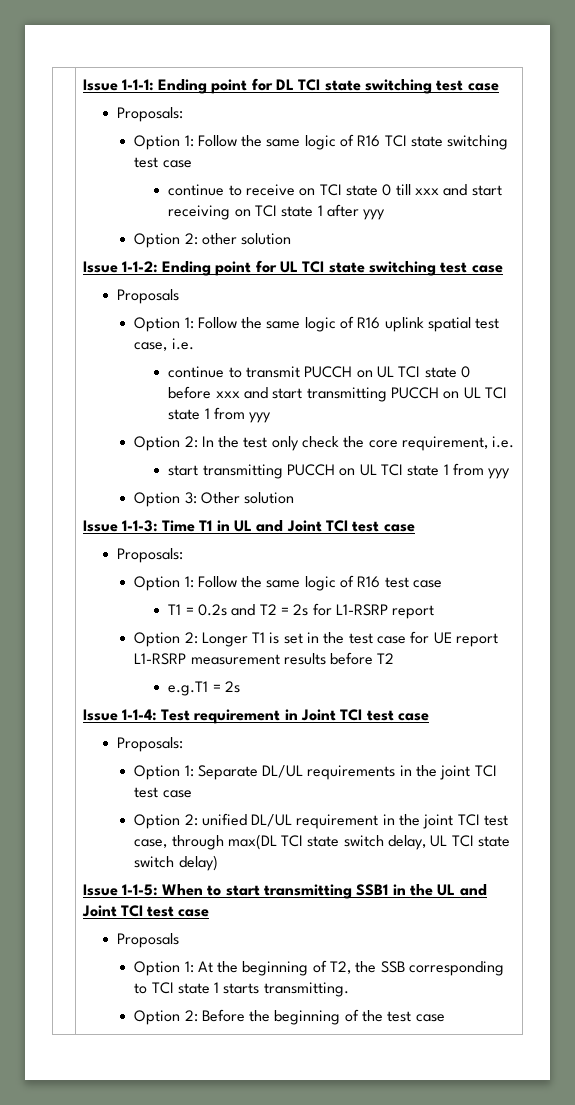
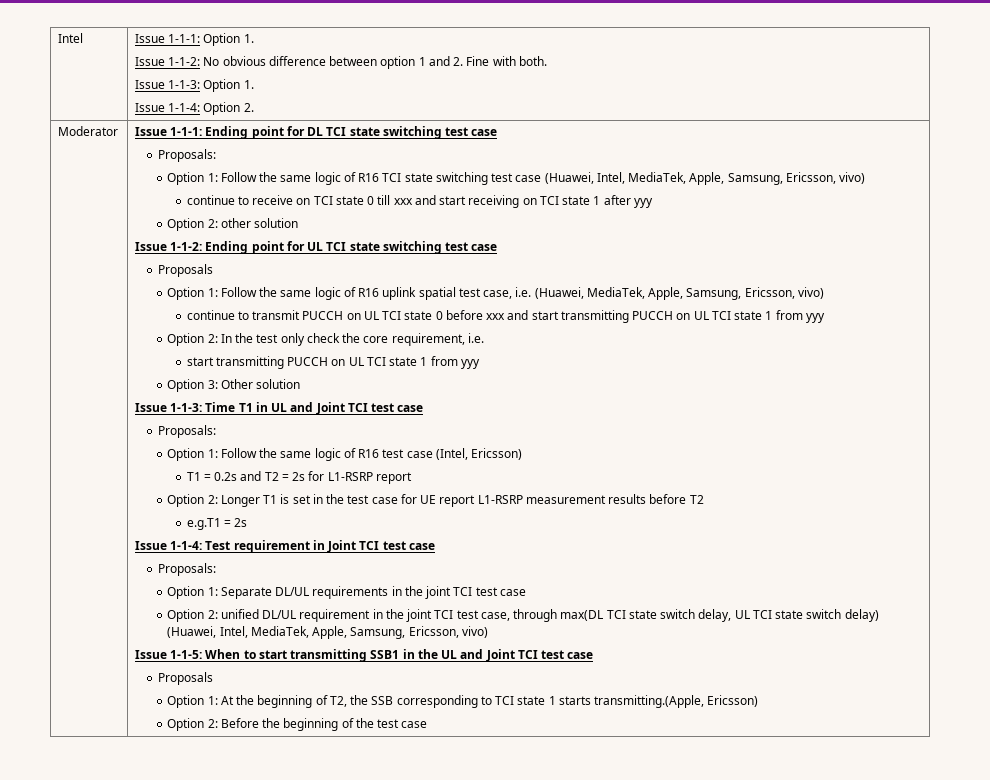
(82, 85) none -> [58,33,84,43] [135,33,254,46] [135,56,547,69] [135,79,254,92] [135,102,254,115] [58,126,119,136] Intel | Issue 1-1-1: Option 1. // Issue 1-1-2: No obvious difference between option 1 and 2. Fine with both. // Issue 1-1-3: Option 1. // Issue 1-1-4: Option 2. // Moderator
(192, 164) none -> [544,172,866,185] (Huawei, Intel, MediaTek, Apple, Samsung, Ericsson, vivo)
(194, 344) none -> [534,287,824,300] (Huawei, MediaTek, Apple, Samsung, Ericsson, vivo)
(443, 584) none -> [435,448,523,460] (Intel, Ericsson)
(218, 863) none -> [167,626,488,639] (Huawei, Intel, MediaTek, Apple, Samsung, Ericsson, vivo)
[263,982,349,997] transmitting. -> [594,695,759,708] transmitting.(Apple, Ericsson)

